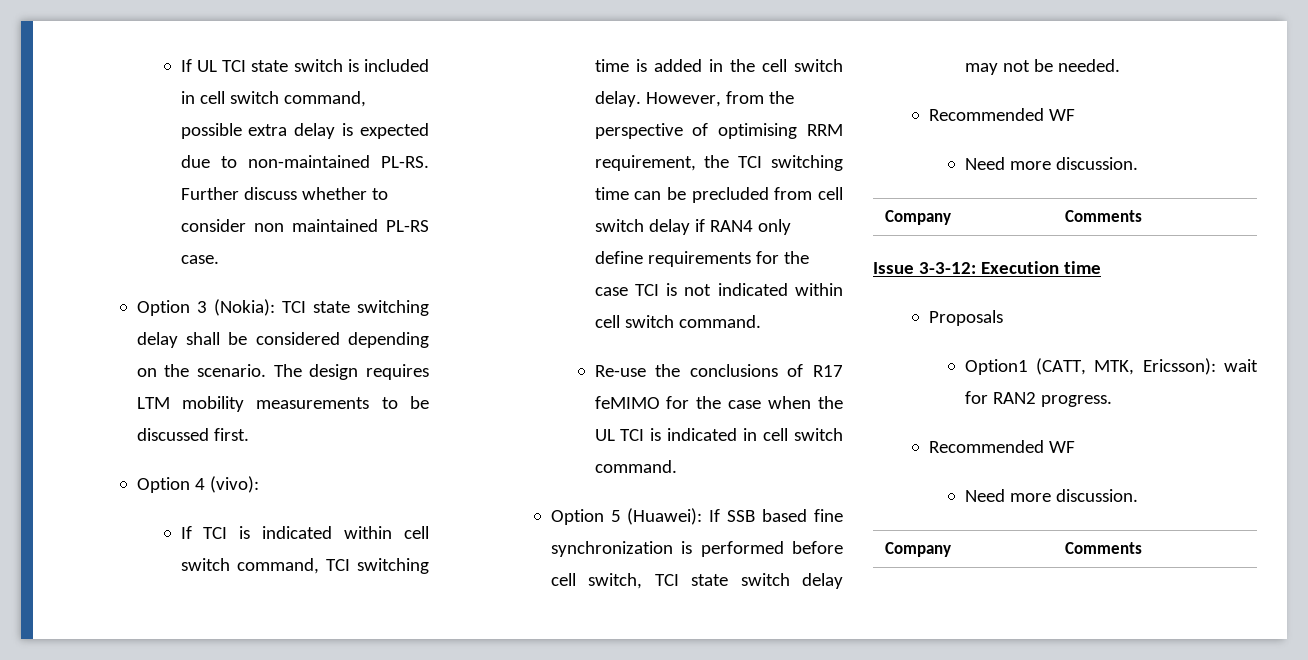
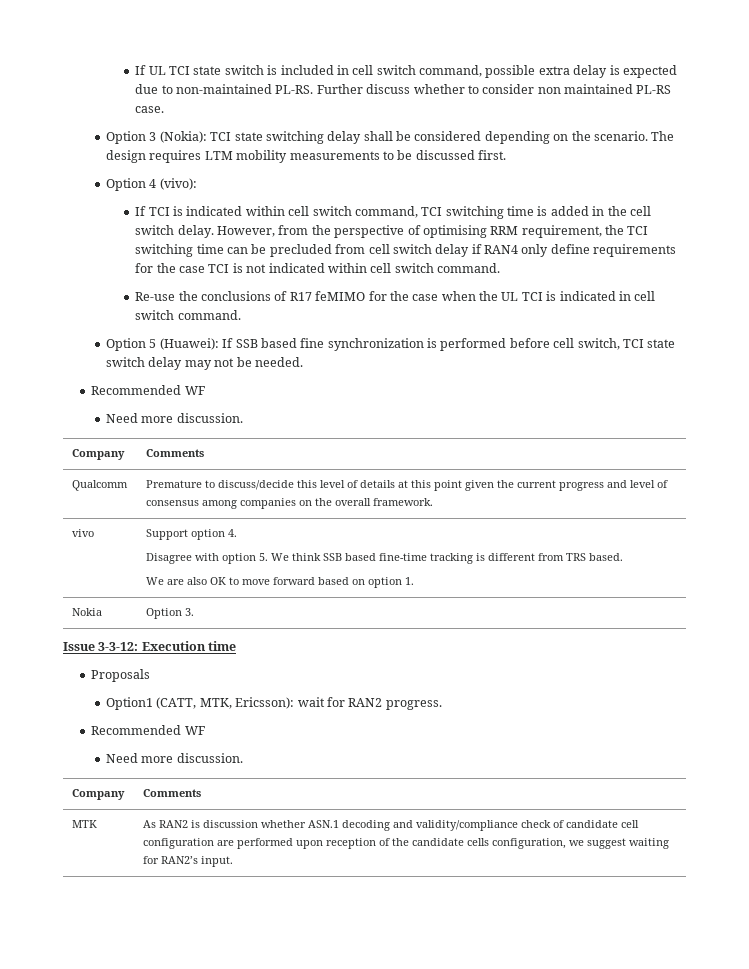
(1142, 216) none -> [72,480,129,491] [146,480,669,491] [146,498,434,509] [72,529,95,537] [146,529,238,540] [146,553,624,564] [146,577,415,588] [72,608,103,616] [146,608,195,619] // Qualcomm | Premature to discuss/decide this level of details at this point given the current progress and level of consensus among companies on the overall framework. // vivo | Support option 4. // Disagree with option 5. We think SSB based fine-time tracking is different from TRS based. // We are also OK to move forward based on option 1. // Nokia | Option 3.
(1142, 548) none -> [72,820,98,828] [143,820,640,831] [143,838,670,849] [143,856,234,867] // MTK | As RAN2 is discussion whether ASN.1 decoding and validity/compliance check of candidate cell configuration are performed upon reception of the candidate cells configuration, we suggest waiting for RAN2’s input.

